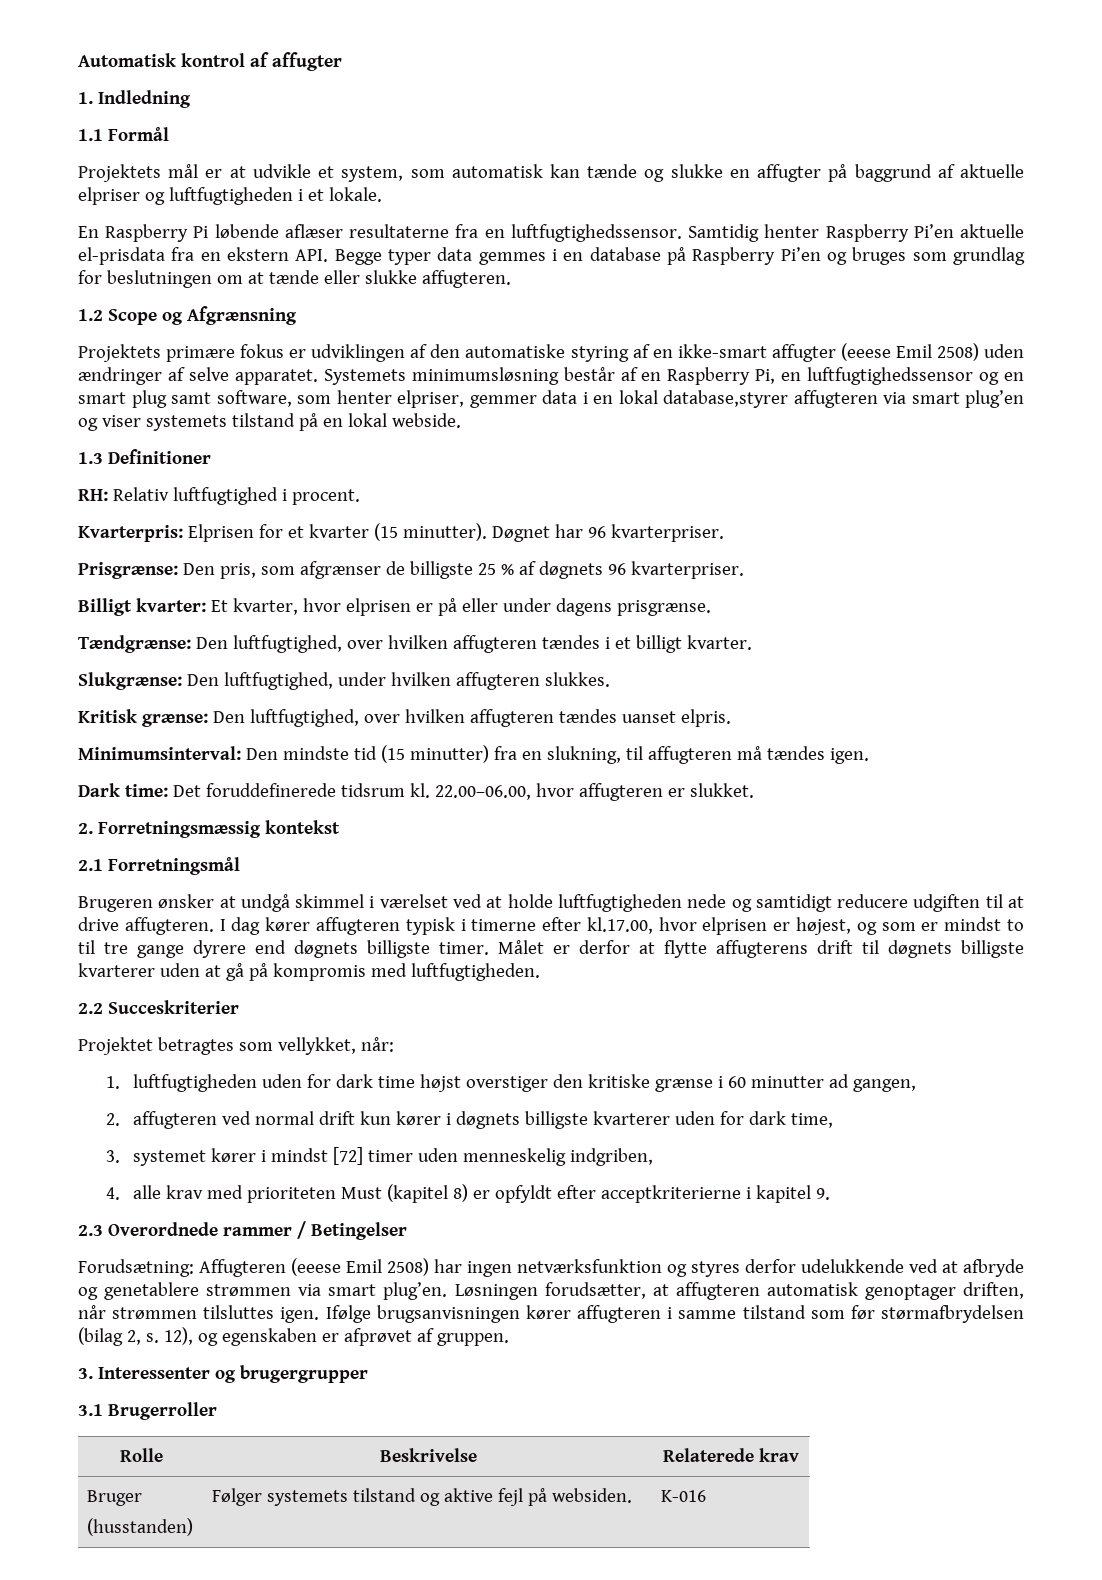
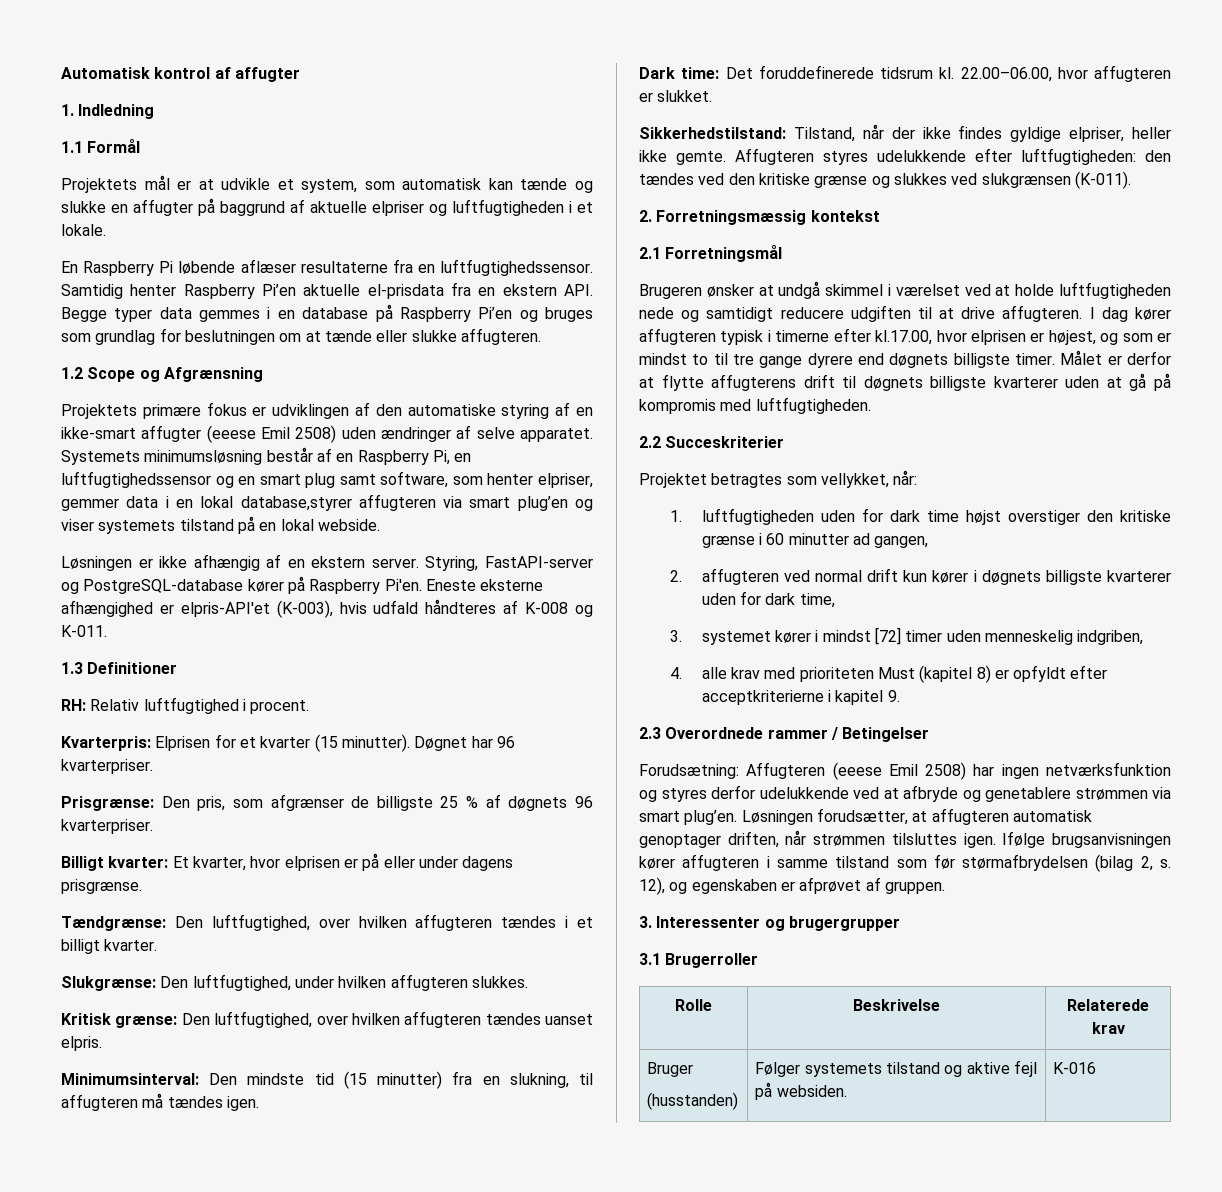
(461, 420) none -> [61,554,593,571] [61,576,544,594] [61,599,594,618] [61,625,107,637] // Løsningen er ikke afhængig af en ekstern server. Styring, FastAPI-server og PostgreSQL-database kører på Raspberry Pi'en. Eneste eksterne afhængighed er elpris-API'et (K-003), hvis udfald håndteres af K-008 og K-011.
(754, 790) none -> [639,124,1171,142] [639,148,1171,165] [639,171,1131,189] // Sikkerhedstilstand: Tilstand, når der ikke findes gyldige elpriser, heller ikke gemte. Affugteren styres udelukkende efter luftfugtigheden: den tændes ved den kritiske grænse og slukkes ved slukgrænsen (K-011).

